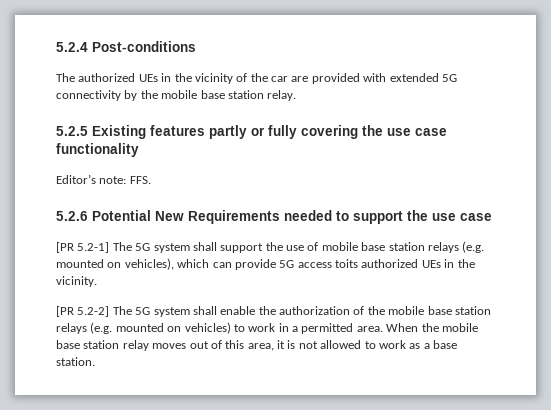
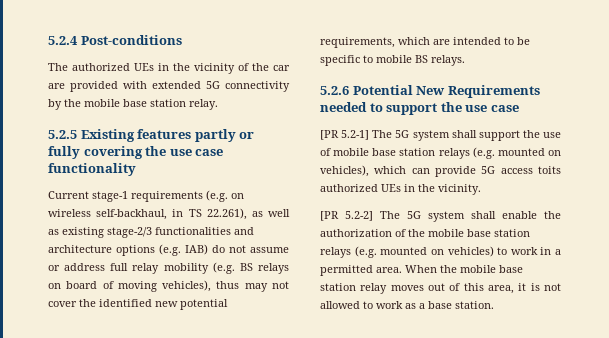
[56,174,151,184] Editor’s note: FFS. -> [48,190,244,202] [48,208,290,220] [48,227,254,238] [48,244,289,256] [48,262,289,274] [48,280,289,292] [48,299,228,310] [320,37,530,48] [320,55,465,66] Current stage-1 requirements (e.g. on wireless self-backhaul, in TS 22.261), as well as existing stage-2/3 functionalities and architecture options (e.g. IAB) do not assume or address full relay mobility (e.g. BS relays on board of moving vehicles), thus may not cover the identified new potential requirements, which are intended to be specific to mobile BS relays.

